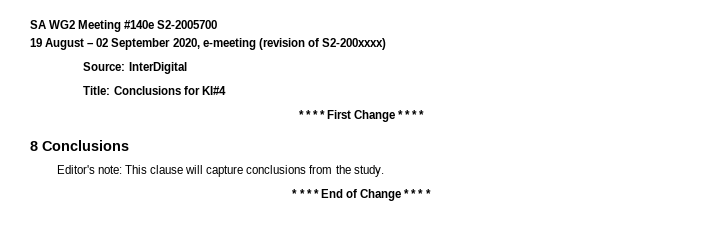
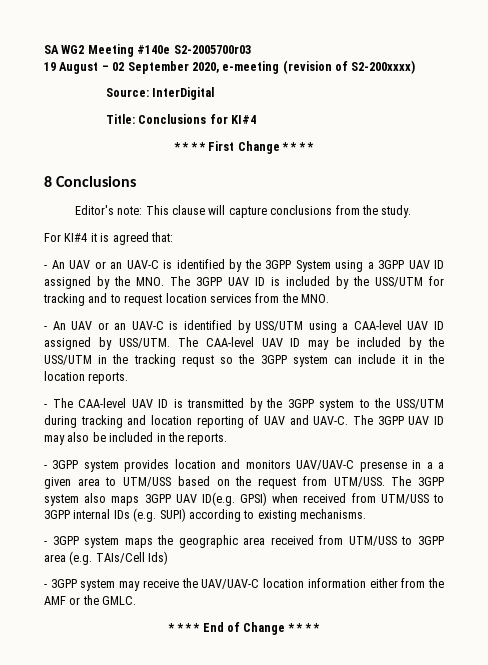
[157,20,218,29] S2-2005700 -> [173,45,251,54] S2-2005700r03
(384, 171) none -> [44,232,173,245] [44,259,444,272] [44,276,444,289] [43,293,329,306] [44,320,444,333] [44,337,445,350] [44,354,444,367] [44,371,129,384] [44,398,445,411] [44,415,445,428] [44,432,228,445] [44,459,444,472] [44,476,445,489] [44,492,444,506] [44,508,366,522] [44,535,444,548] [44,551,169,565] [44,578,445,591] [44,595,137,605] // For KI#4 it is agreed that: // - An UAV or an UAV-C is identified by the 3GPP System using a 3GPP UAV ID assigned by the MNO. The 3GPP UAV ID is included by the USS/UTM for tracking and to request location services from the MNO. // - An UAV or an UAV-C is identified by USS/UTM using a CAA-level UAV ID assigned by USS/UTM. The CAA-level UAV ID may be included by the USS/UTM in the tracking requst so the 3GPP system can include it in the location reports. // - The CAA-level UAV ID is transmitted by the 3GPP system to the USS/UTM during tracking and location reporting of UAV and UAV-C. The 3GPP UAV ID may also be included in the reports. // - 3GPP system provides location and monitors UAV/UAV-C presense in a a given area to UTM/USS based on the request from UTM/USS. The 3GPP system also maps 3GPP UAV ID(e.g. GPSI) when received from UTM/USS to 3GPP internal IDs (e.g. SUPI) according to existing mechanisms. // - 3GPP system maps the geographic area received from UTM/USS to 3GPP area (e.g. TAIs/Cell Ids) // - 3GPP system may receive the UAV/UAV-C location information either from the AMF or the GMLC.

